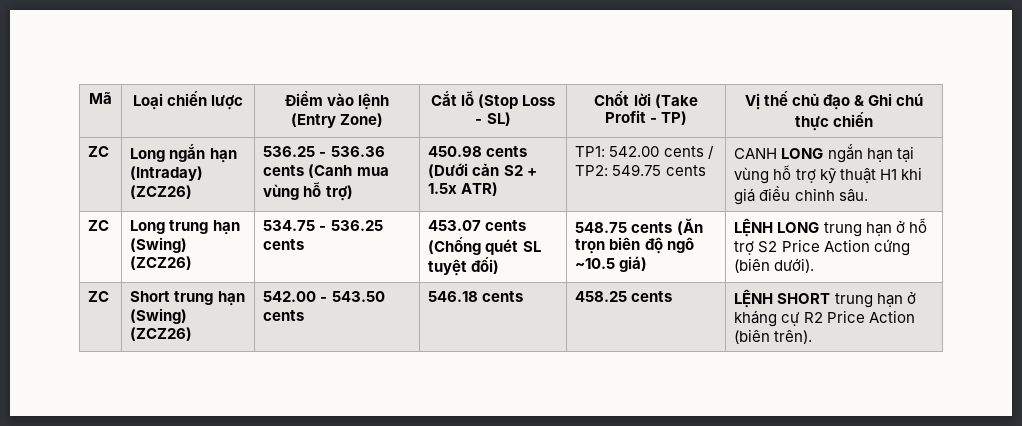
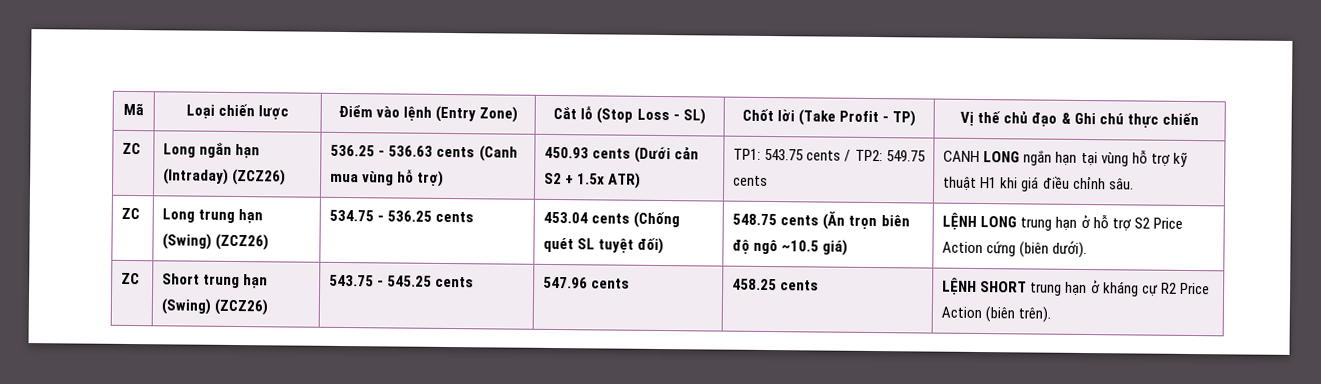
[330,146,385,157] 536.36 -> [388,145,434,157] 536.63
[428,146,483,157] 450.98 -> [544,146,590,159] 450.93
[609,146,660,157] 542.00 -> [764,148,805,161] 543.75
[428,220,482,231] 453.07 -> [543,211,589,224] 453.04
[263,291,385,302] [263,310,305,321] [428,291,479,302] 542.00 - 543.50 cents | 546.18 -> [329,274,475,288] [543,276,589,289] 543.75 - 545.25 cents | 547.96

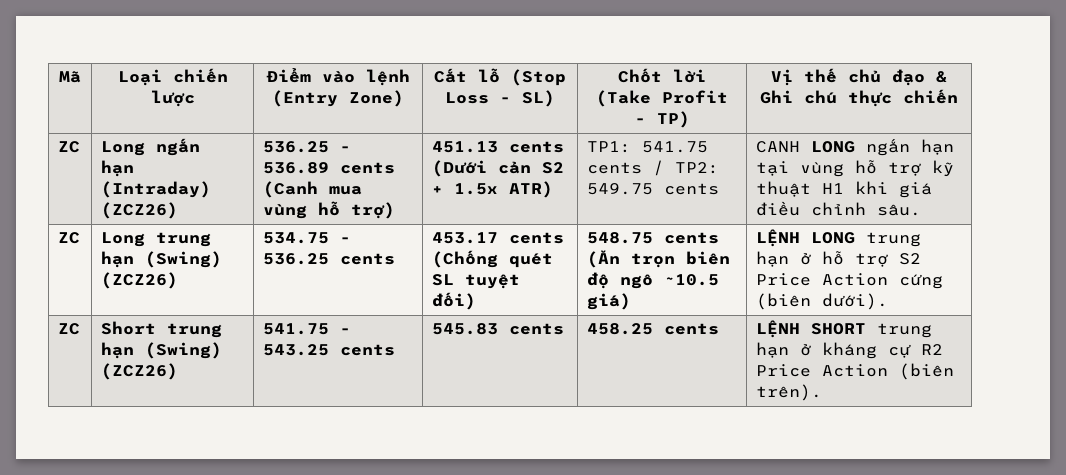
[388,145,434,157] 536.63 -> [263,162,330,174] 536.89
[544,146,590,159] 450.93 -> [432,141,499,153] 451.13
[764,148,805,161] 543.75 -> [642,141,709,153] 541.75
[543,211,589,224] 453.04 -> [432,232,499,244] 453.17
[329,274,475,288] [543,276,589,289] 543.75 - 545.25 cents | 547.96 -> [263,323,352,335] [263,344,396,356] [432,323,499,335] 541.75 - 543.25 cents | 545.83

